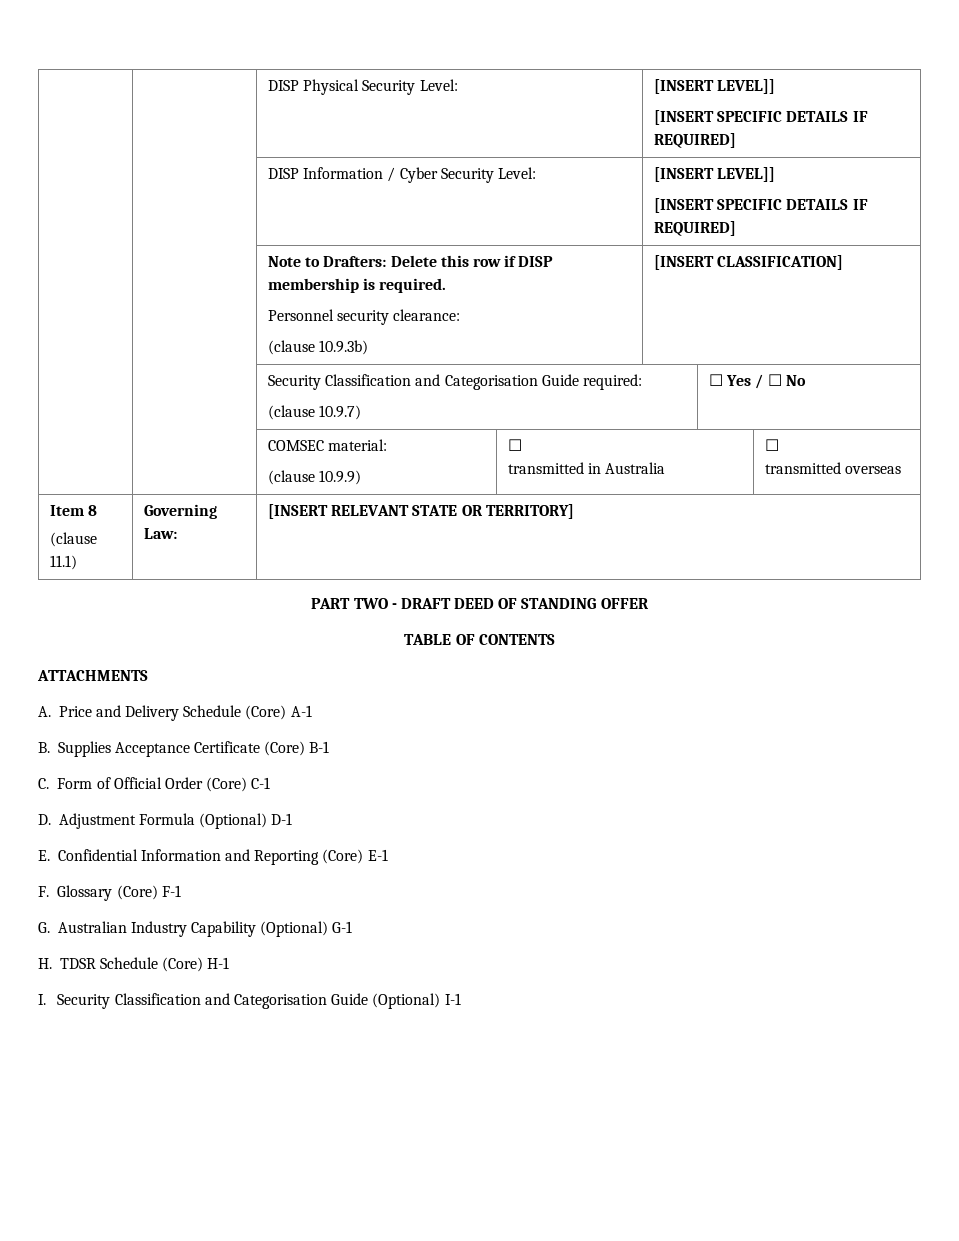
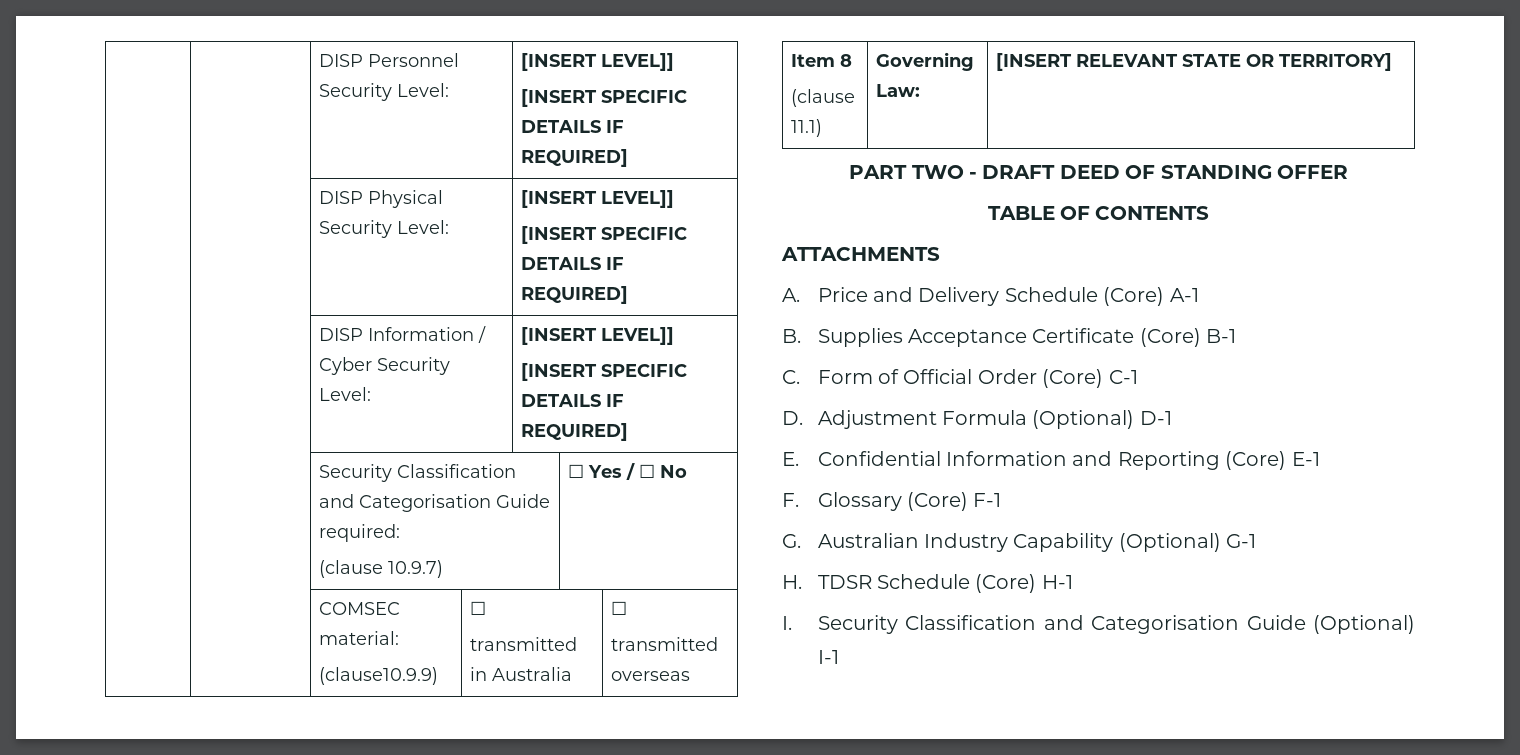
(268, 85) | -> [318,53,459,67] [318,83,449,101] [520,53,674,71] [520,89,687,107] [520,120,624,133] [520,149,628,167] | | DISP Personnel Security Level: | [INSERT LEVEL]] // [INSERT SPECIFIC DETAILS IF REQUIRED] // |
[268,255,554,267] [268,278,447,293] [268,309,461,325] [268,340,369,355] [654,255,844,270] // | | Note to Drafters: Delete this row if DISP membership is required. // Personnel security clearance: // (clause 10.9.3b) | [INSERT CLASSIFICATION] -> (628, 432) none
[268,470,362,485] (clause 10.9.9) -> [318,667,438,685] (clause10.9.9)

